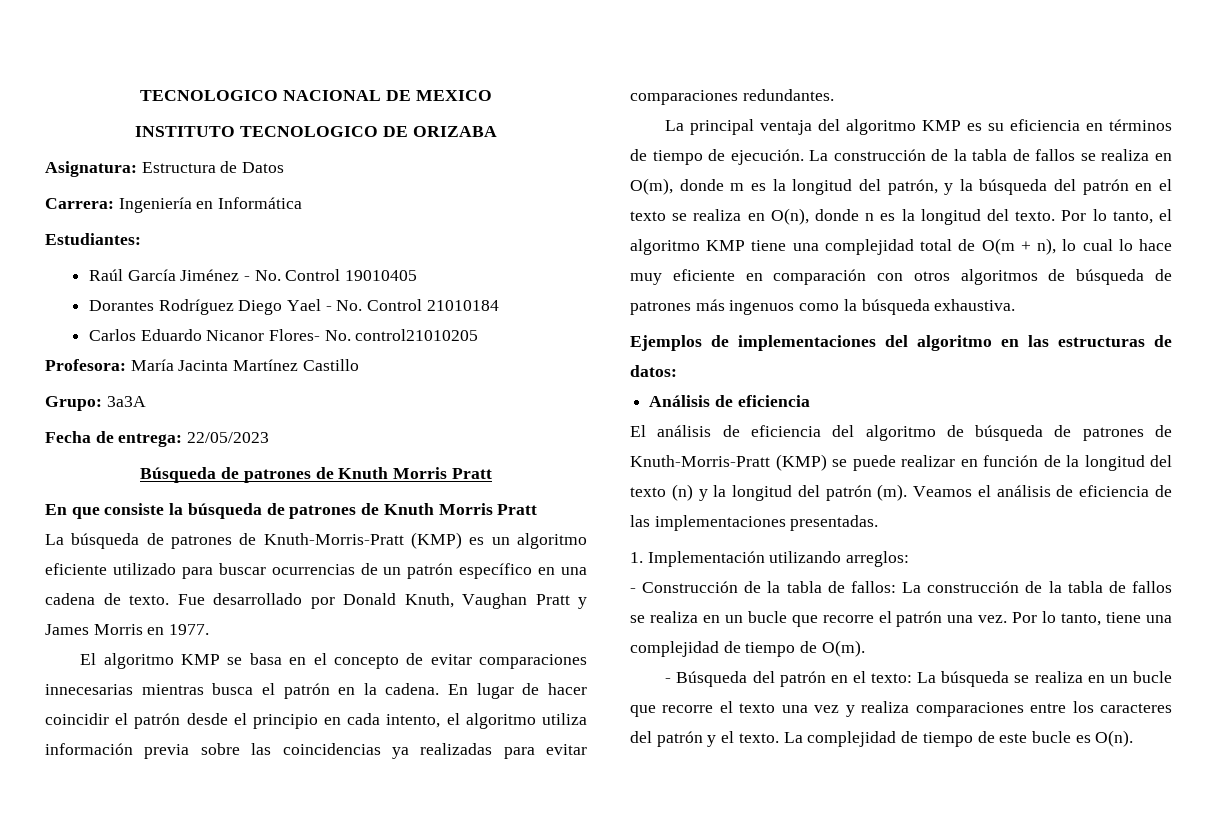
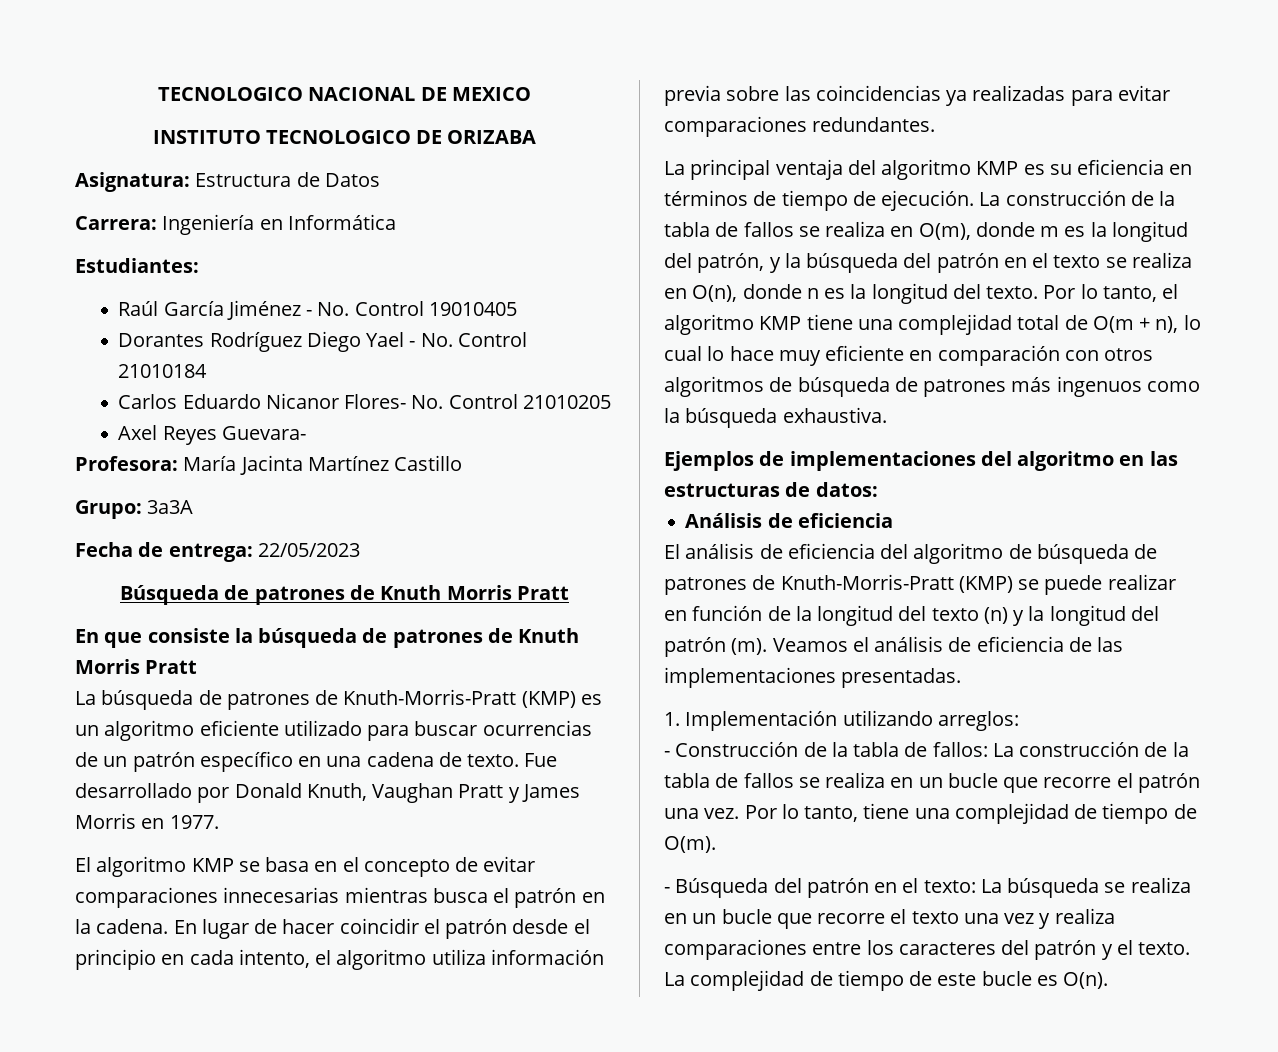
[355,329,479,341] control21010205 -> [448,394,611,409] [118,425,306,445] Control 21010205 // Axel Reyes Guevara-

